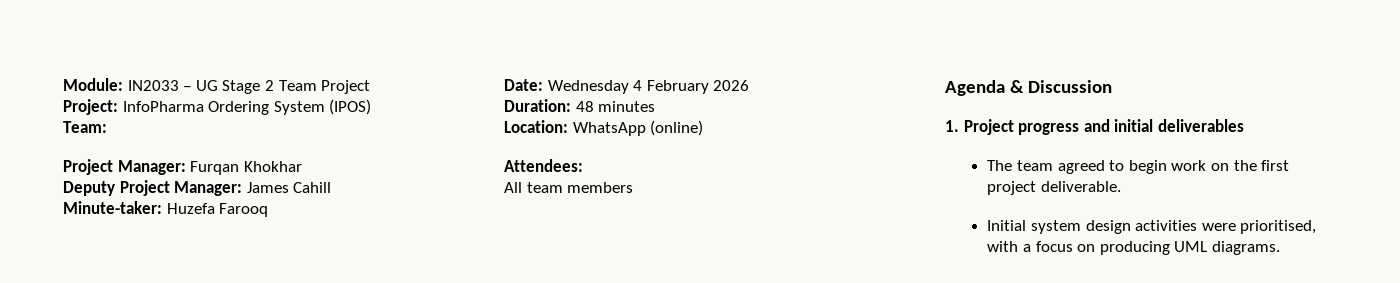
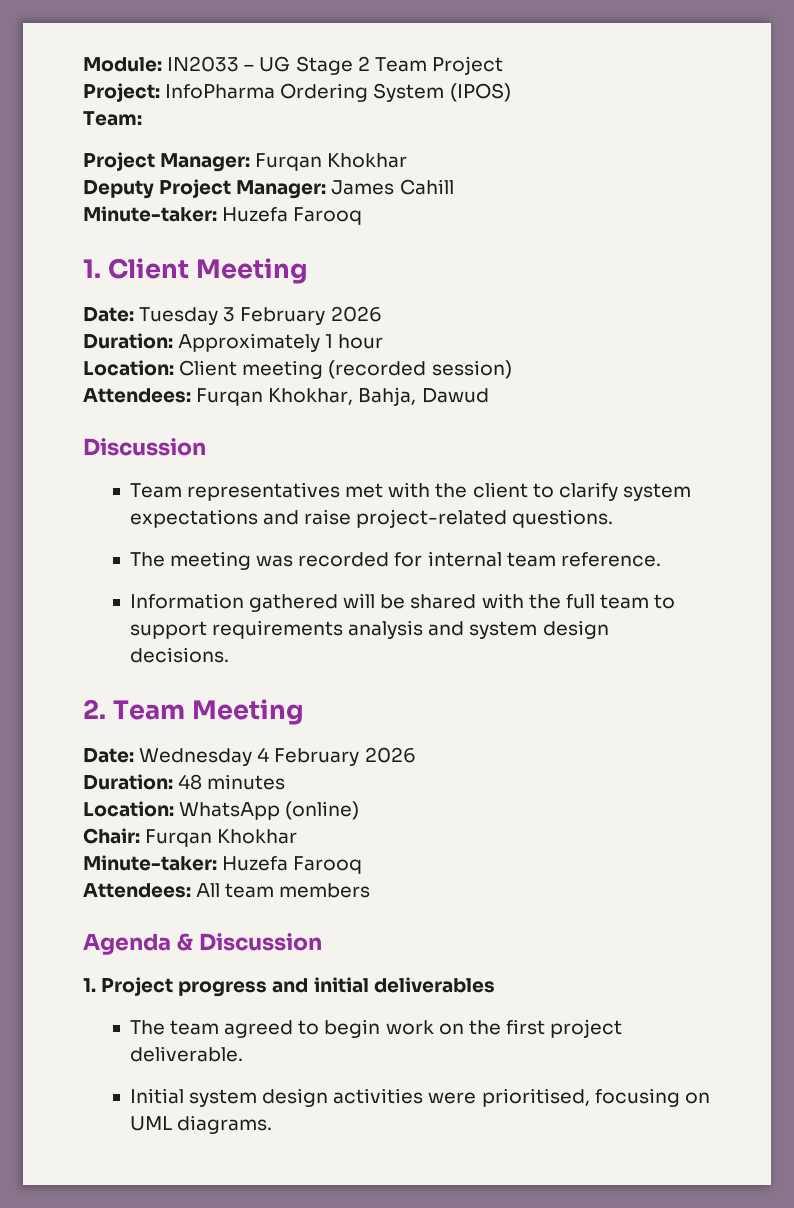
(269, 210) none -> [83,258,308,284] [83,306,382,325] [83,333,384,352] [83,360,512,379] [83,387,489,406] [83,438,206,456] [129,482,691,501] [129,509,614,528] [129,551,661,570] [129,593,676,612] [129,620,609,639] [129,647,229,663] [83,699,304,725] // 1. Client Meeting // Date: Tuesday 3 February 2026 // Duration: Approximately 1 hour // Location: Client meeting (recorded session) // Attendees: Furqan Khokhar, Bahja, Dawud // Discussion // Team representatives met with the client to clarify system expectations and raise project-related questions. // The meeting was recorded for internal team reference. // Information gathered will be shared with the full team to support requirements analysis and system design decisions. // 2. Team Meeting
[504,159,583,172] // Attendees: // -> [83,828,298,847] [83,855,363,874] [83,883,191,898] // Chair: Furqan Khokhar // Minute-taker: Huzefa Farooq // Attendees:
[987,241,1170,255] with a focus on producing -> [594,1088,710,1107] focusing on

